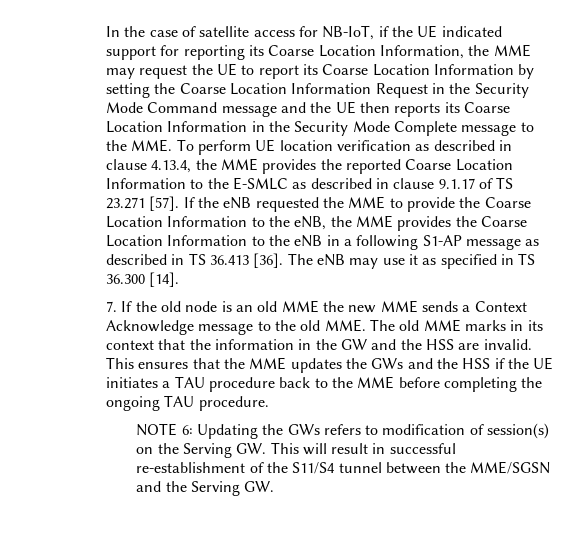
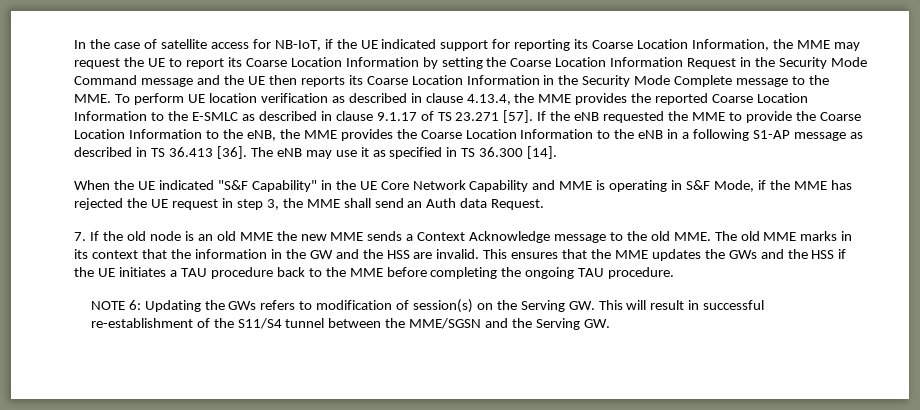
(180, 279) none -> [74,180,852,192] [74,198,545,210] // When the UE indicated "S&F Capability" in the UE Core Network Capability and MME is operating in S&F Mode, if the MME has rejected the UE request in step 3, the MME shall send an Auth data Request.

